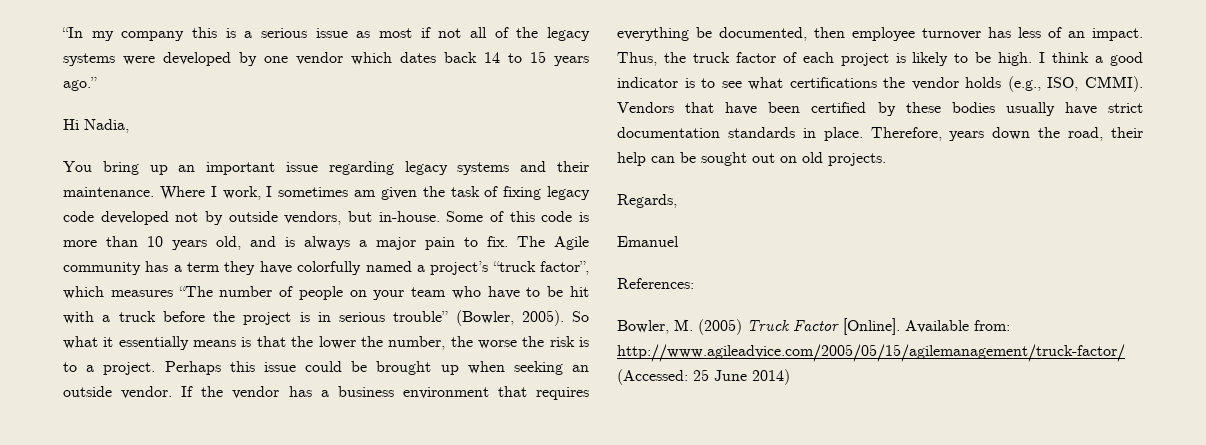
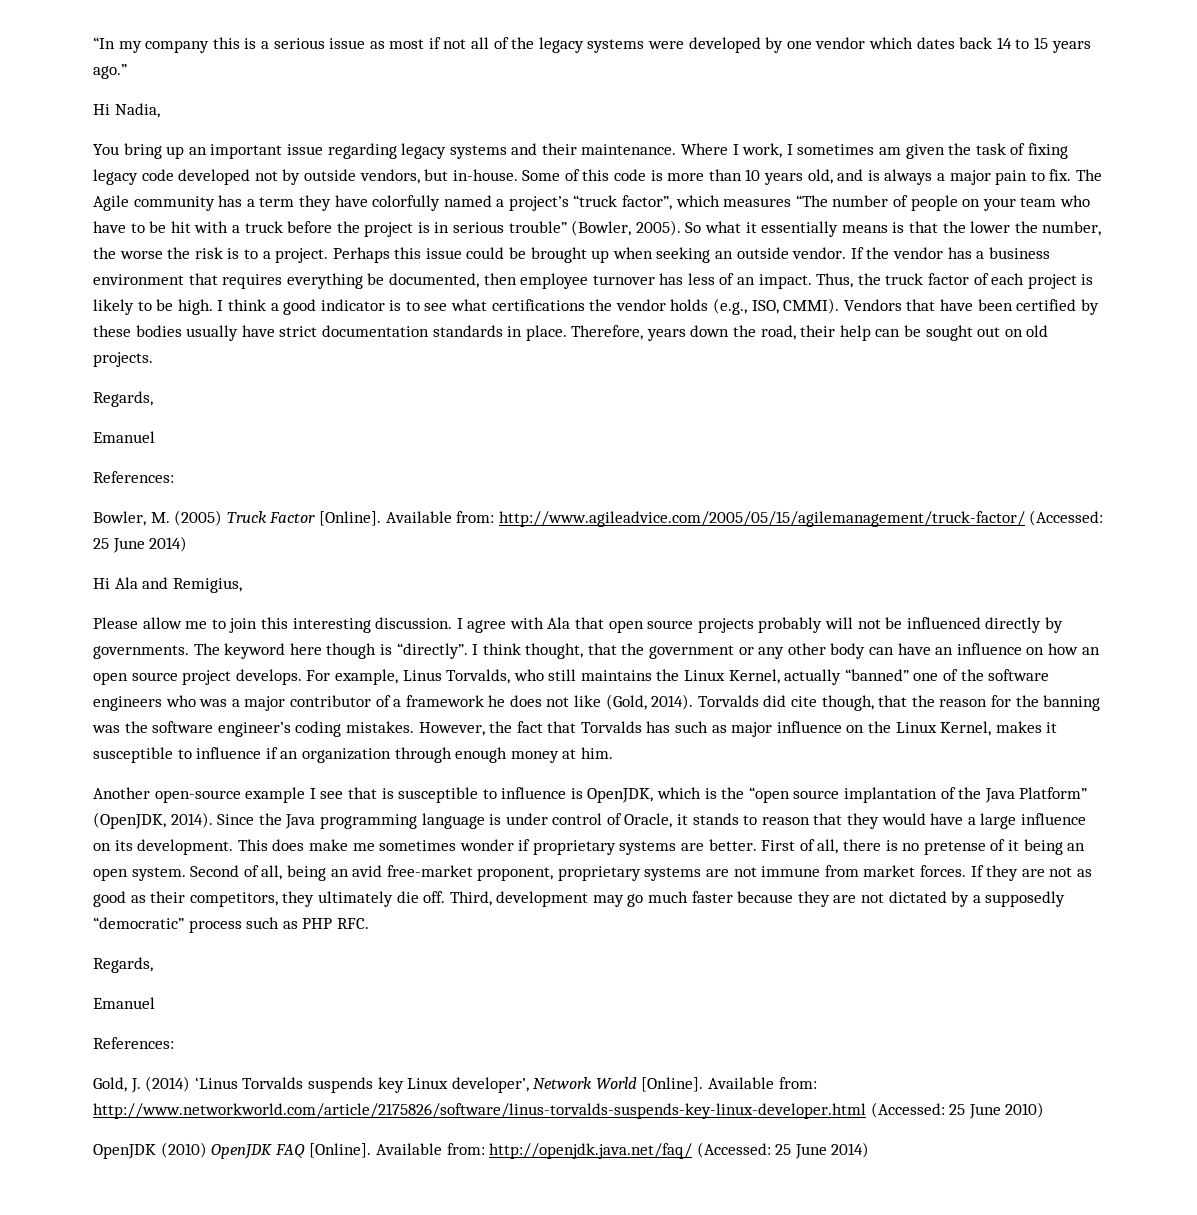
(790, 377) none -> [93,577,242,593] [93,617,1063,633] [93,643,1100,659] [93,669,1050,685] [93,694,1101,711] [92,721,1058,737] [93,747,613,763] [93,787,1088,803] [93,812,1086,829] [93,839,1086,855] [93,865,1092,881] [93,891,1066,907] [93,917,369,933] [93,957,153,973] [93,997,155,1009] [93,1037,174,1049] [93,1076,817,1093] [93,1102,1045,1119] [93,1142,870,1159] // Hi Ala and Remigius, // Please allow me to join this interesting discussion. I agree with Ala that open source projects probably will not be influenced directly by governments. The keyword here though is “directly”. I think thought, that the government or any other body can have an influence on how an open source project develops. For example, Linus Torvalds, who still maintains the Linux Kernel, actually “banned” one of the software engineers who was a major contributor of a framework he does not like (Gold, 2014). Torvalds did cite though, that the reason for the banning was the software engineer’s coding mistakes. However, the fact that Torvalds has such as major influence on the Linux Kernel, makes it susceptible to influence if an organization through enough money at him. // Another open-source example I see that is susceptible to influence is OpenJDK, which is the “open source implantation of the Java Platform” (OpenJDK, 2014). Since the Java programming language is under control of Oracle, it stands to reason that they would have a large influence on its development. This does make me sometimes wonder if proprietary systems are better. First of all, there is no pretense of it being an open system. Second of all, being an avid free-market proponent, proprietary systems are not immune from market forces. If they are not as good as their competitors, they ultimately die off. Third, development may go much faster because they are not dictated by a supposedly “democratic” process such as PHP RFC. // Regards, // Emanuel // References: // Gold, J. (2014) ‘Linus Torvalds suspends key Linux developer’, Network World [Online]. Available from: http://www.networkworld.com/article/2175826/software/linus-torvalds-suspends-key-linux-developer.html (Accessed: 25 June 2010) // OpenJDK (2010) OpenJDK FAQ [Online]. Available from: http://openjdk.java.net/faq/ (Accessed: 25 June 2014)

